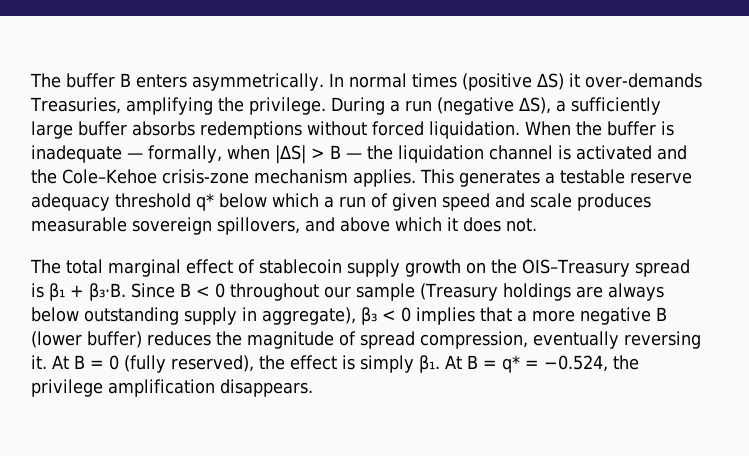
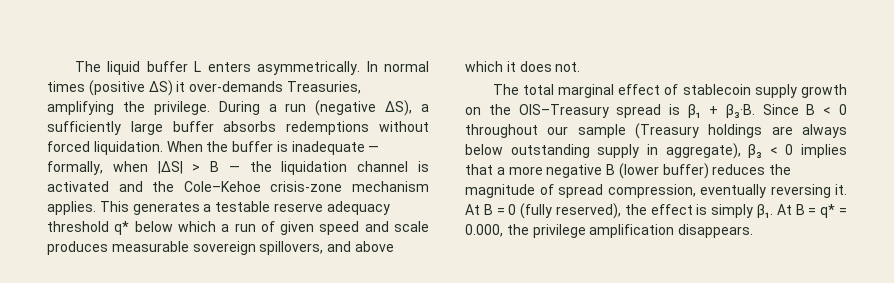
[30,73,131,88] The buffer B -> [74,61,202,75] The liquid buffer L
[544,355,608,372] −0.524, -> [465,224,503,237] 0.000,

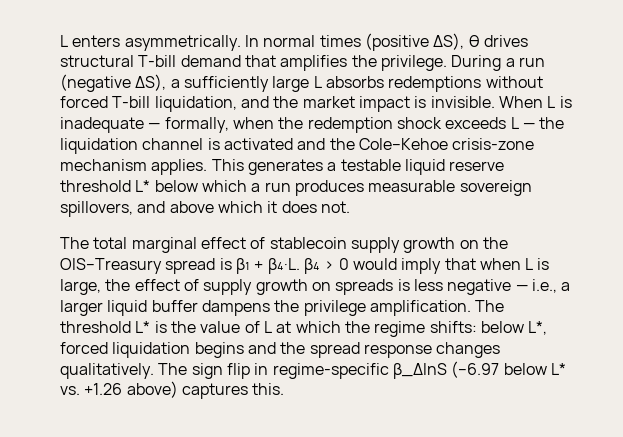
[74,61,188,75] The liquid buffer -> (60, 41) none
[148,80,361,96] [47,101,114,115] ΔS) it over-demands Treasuries, amplifying -> [433,33,528,50] [60,55,348,71] ΔS), θ drives structural T-bill demand that amplifies
[172,121,214,132] buffer -> [313,76,322,88] L
[93,141,274,155] liquidation. When the buffer -> [112,96,556,112] T-bill liquidation, and the market impact is invisible. When L
[157,161,220,174] |ΔS| > B -> [278,117,519,133] the redemption shock exceeds L
[273,201,390,215] [47,221,430,235] reserve adequacy threshold q* below which a run of given speed and scale -> [404,159,505,175] [60,180,291,192] liquid reserve threshold L* below which a run
[725,104,847,118] [465,123,847,139] [465,143,847,159] [465,163,792,179] [465,184,847,198] [465,203,848,219] [465,224,754,238] β₃·B. Since B < 0 throughout our sample (Treasury holdings are always below outstanding supply in aggregate), β₃ < 0 implies that a more negative B (lower buffer) reduces the magnitude of spread compression, eventually reversing it. At B = 0 (fully reserved), the effect is simply β₁. At B = q* = 0.000, the privilege amplification disappears. -> [267,258,550,274] [60,279,571,295] [60,300,505,316] [60,321,548,337] [60,342,501,358] [60,361,566,379] [60,381,285,399] β₄·L. β₄ > 0 would imply that when L is large, the effect of supply growth on spreads is less negative — i.e., a larger liquid buffer dampens the privilege amplification. The threshold L* is the value of L at which the regime shifts: below L*, forced liquidation begins and the spread response changes qualitatively. The sign flip in regime-specific β_ΔlnS (−6.97 below L* vs. +1.26 above) captures this.

